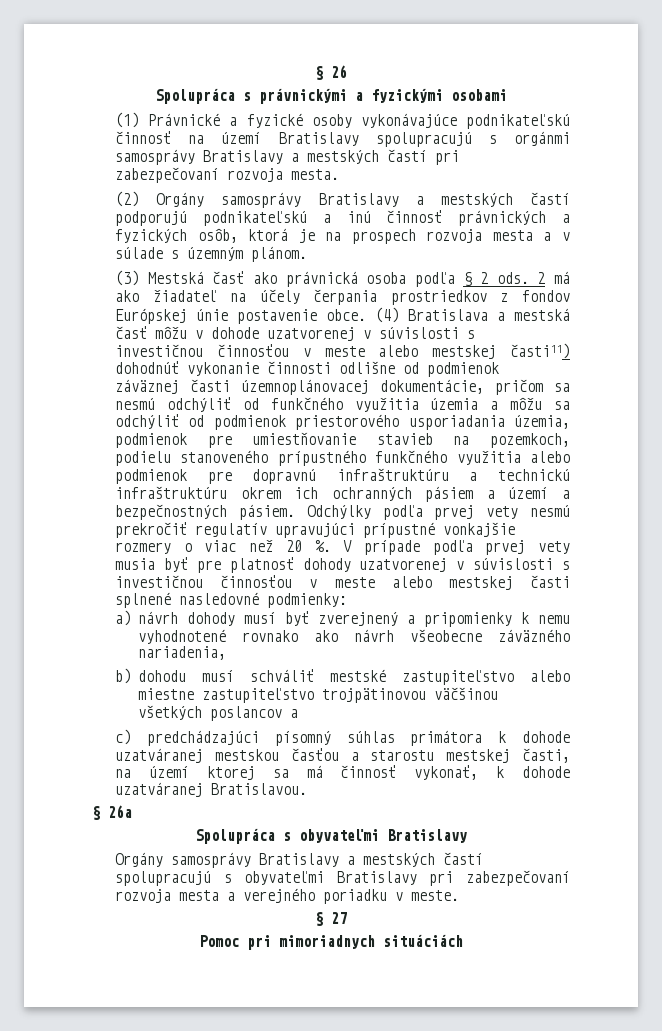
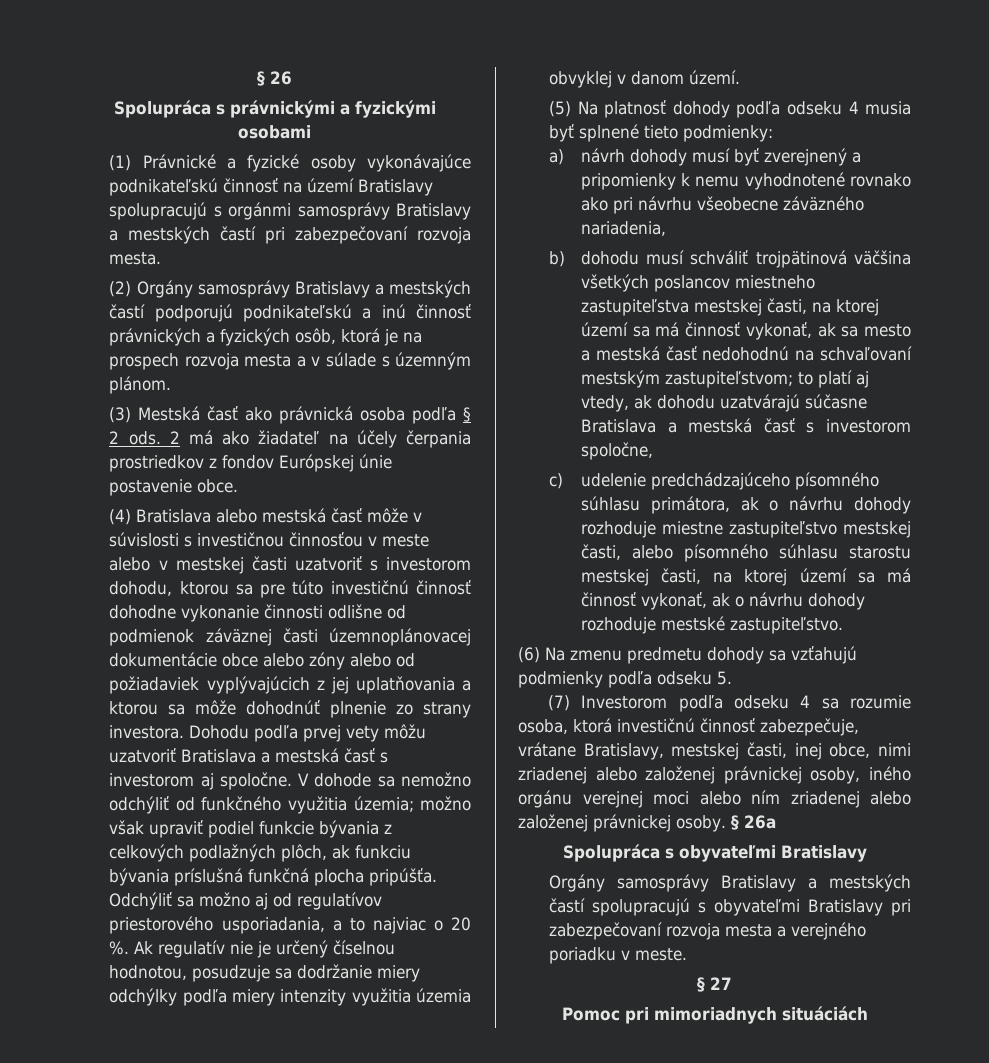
(367, 315) none -> (239, 486) //
[497,308,570,321] [115,326,476,341] [115,343,570,359] [115,361,180,374] a mestská časť môžu v dohode uzatvorenej v súvislosti s investičnou činnosťou v meste alebo mestskej časti11) dohodnúť -> [216,508,423,523] [109,532,430,547] [109,556,471,574] [109,580,471,598] [109,605,177,619] alebo mestská časť môže v súvislosti s investičnou činnosťou v meste alebo v mestskej časti uzatvoriť s investorom dohodu, ktorou sa pre túto investičnú činnosť dohodne
[380,379,571,395] [115,397,571,412] [115,414,570,430] [115,432,570,448] [115,450,570,466] [115,468,570,484] [115,486,570,502] [115,504,570,520] [115,522,516,538] [115,540,570,555] [115,557,571,573] [115,575,570,590] [115,592,260,608] dokumentácie, pričom sa nesmú odchýliť od funkčného využitia územia a môžu sa odchýliť od podmienok priestorového usporiadania územia, podmienok pre umiestňovanie stavieb na pozemkoch, podielu stanoveného prípustného funkčného využitia alebo podmienok pre dopravnú infraštruktúru a technickú infraštruktúru okrem ich ochranných pásiem a území a bezpečnostných pásiem. Odchýlky podľa prvej vety nesmú prekročiť regulatív upravujúci prípustné vonkajšie rozmery o viac než 20 %. V prípade podľa prvej vety musia byť pre platnosť dohody uzatvorenej v súvislosti s investičnou činnosťou v meste alebo mestskej časti splnené nasledovné -> [109,652,416,670] [109,676,471,694] [109,700,471,718] [109,724,427,742] [109,748,389,763] [109,772,471,790] [109,796,471,814] [109,820,393,838] [109,844,412,862] [109,868,438,886] [109,892,383,910] [109,916,472,934] [109,940,396,958] [109,964,421,982] [109,988,471,1006] [549,70,741,88] [549,100,911,118] [549,124,679,142] dokumentácie obce alebo zóny alebo od požiadaviek vyplývajúcich z jej uplatňovania a ktorou sa môže dohodnúť plnenie zo strany investora. Dohodu podľa prvej vety môžu uzatvoriť Bratislava a mestská časť s investorom aj spoločne. V dohode sa nemožno odchýliť od funkčného využitia územia; možno však upraviť podiel funkcie bývania z celkových podlažných plôch, ak funkciu bývania príslušná funkčná plocha pripúšťa. Odchýliť sa možno aj od regulatívov priestorového usporiadania, a to najviac o 20 %. Ak regulatív nie je určený číselnou hodnotou, posudzuje sa dodržanie miery odchýlky podľa miery intenzity využitia územia obvyklej v danom území. // (5) Na platnosť dohody podľa odseku 4 musia byť splnené tieto
[354,629,395,642] návrh -> [612,196,692,214] pri návrhu
[330,669,570,685] [138,687,499,703] [138,705,299,721] [115,729,570,746] [115,748,359,763] mestské zastupiteľstvo alebo miestne zastupiteľstvo trojpätinovou väčšinou všetkých poslancov a // c) predchádzajúci písomný súhlas primátora k dohode uzatváranej mestskou časťou a -> [755,250,911,268] [580,274,815,292] [580,298,879,316] [580,322,911,340] [580,346,912,361] [580,370,869,388] [580,394,867,412] [580,418,911,433] [580,442,653,460] [549,472,879,490] [580,496,911,514] [580,521,911,538] [580,544,838,562] trojpätinová väčšina všetkých poslancov miestneho zastupiteľstva mestskej časti, na ktorej území sa má činnosť vykonať, ak sa mesto a mestská časť nedohodnú na schvaľovaní mestským zastupiteľstvom; to platí aj vtedy, ak dohodu uzatvárajú súčasne Bratislava a mestská časť s investorom spoločne, // c) udelenie predchádzajúceho písomného súhlasu primátora, ak o návrhu dohody rozhoduje miestne zastupiteľstvo mestskej časti, alebo písomného súhlasu
[148,765,571,780] [115,782,308,797] území ktorej sa má činnosť vykonať, k dohode uzatváranej Bratislavou. // -> [744,568,911,586] [580,592,865,610] [580,616,843,634] [518,646,857,664] [518,671,732,688] [548,695,911,712] [518,718,859,736] [518,742,911,760] [518,766,911,784] [518,790,911,808] [518,814,726,832] ktorej území sa má činnosť vykonať, ak o návrhu dohody rozhoduje mestské zastupiteľstvo. // (6) Na zmenu predmetu dohody sa vzťahujú podmienky podľa odseku 5. // (7) Investorom podľa odseku 4 sa rozumie osoba, ktorá investičnú činnosť zabezpečuje, vrátane Bratislavy, mestskej časti, inej obce, nimi zriadenej alebo založenej právnickej osoby, iného orgánu verejnej moci alebo ním zriadenej alebo založenej právnickej osoby.

